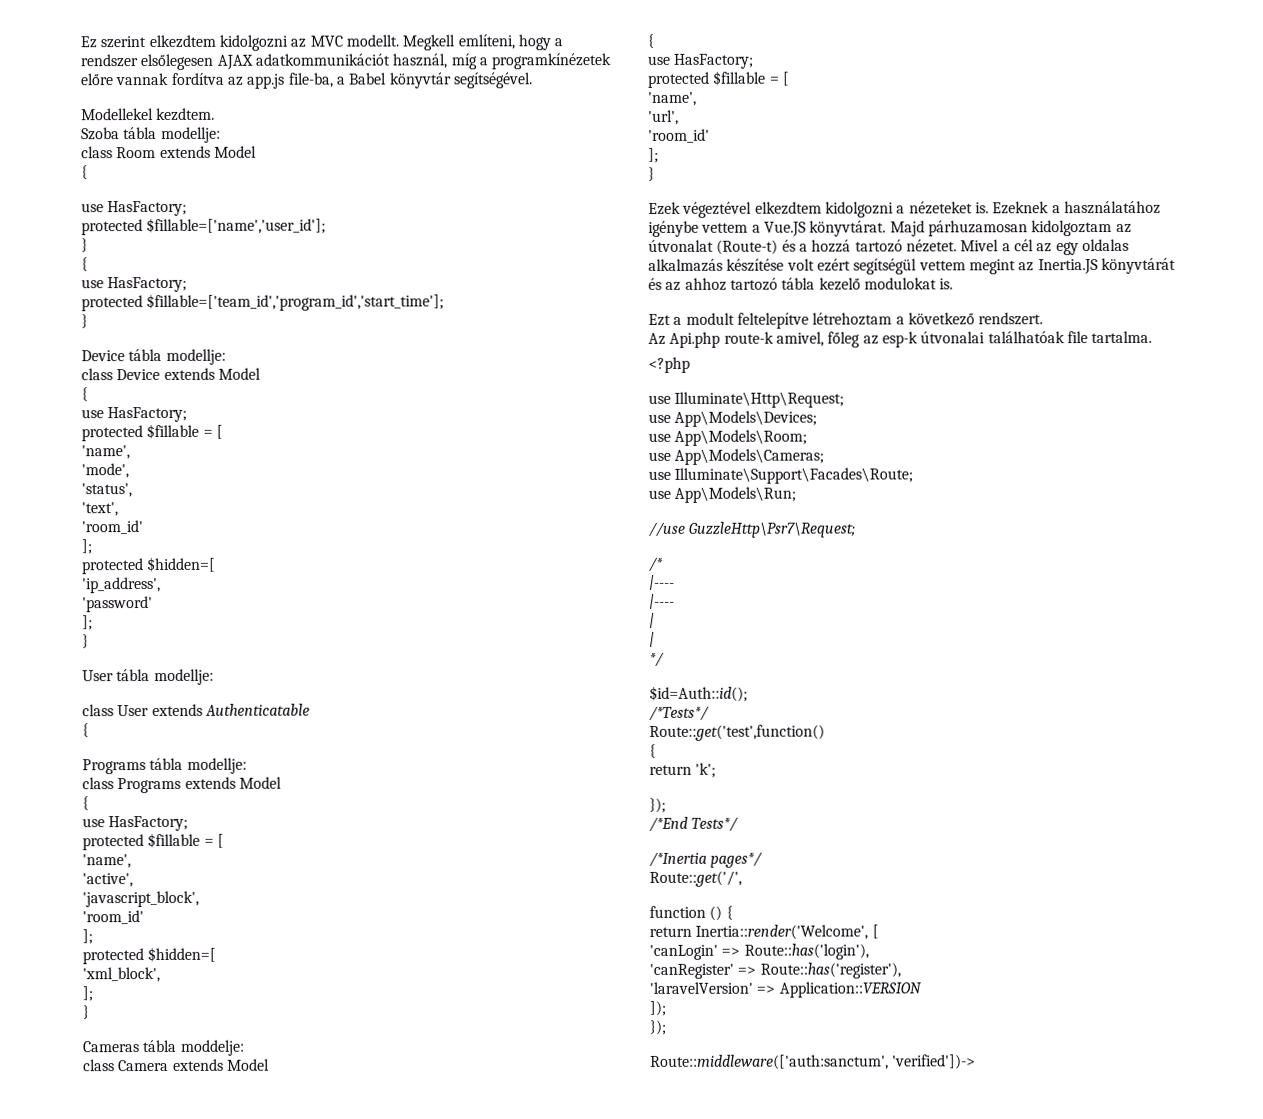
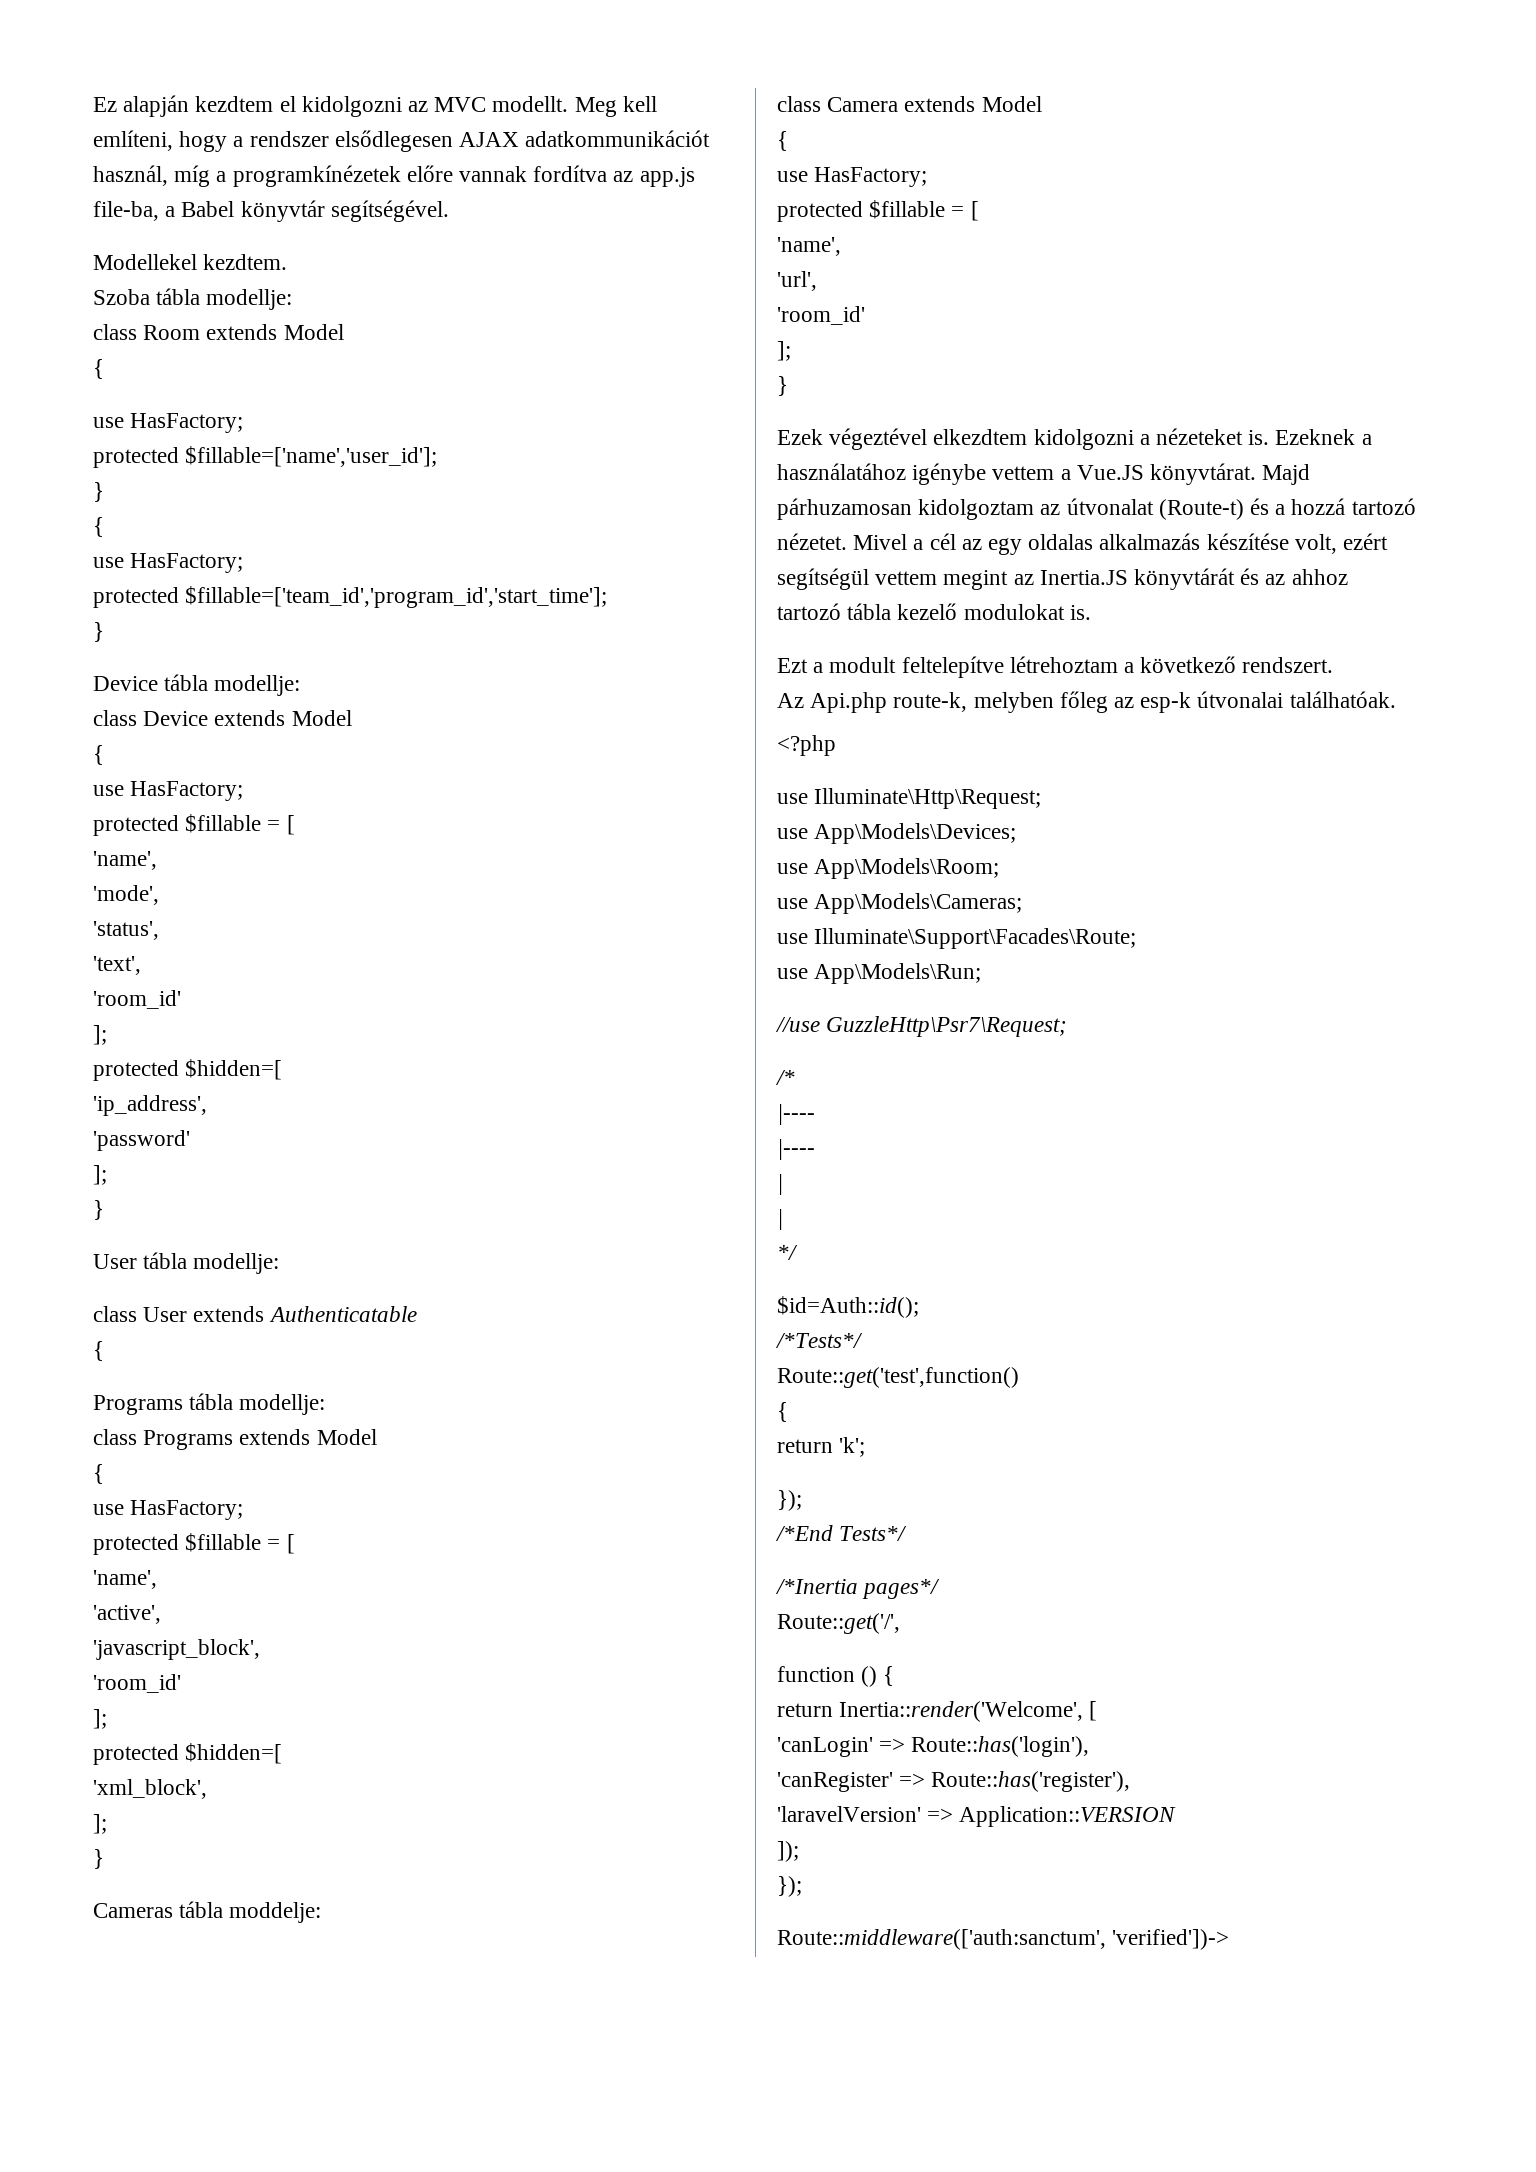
[100,34,216,49] szerint elkezdtem -> [123,95,296,117] alapján kezdtem el
[402,34,456,51] Megkell -> [574,96,657,117] Meg kell
[140,53,214,71] elsőlegesen -> [334,130,453,152] elsődlegesen
[786,258,815,271] volt -> [1294,534,1337,554] volt,
[723,331,824,347] route-k amivel, -> [893,692,1054,713] route-k, melyben
[987,330,1153,344] találhatóak file tartalma. -> [1289,691,1396,708] találhatóak.

